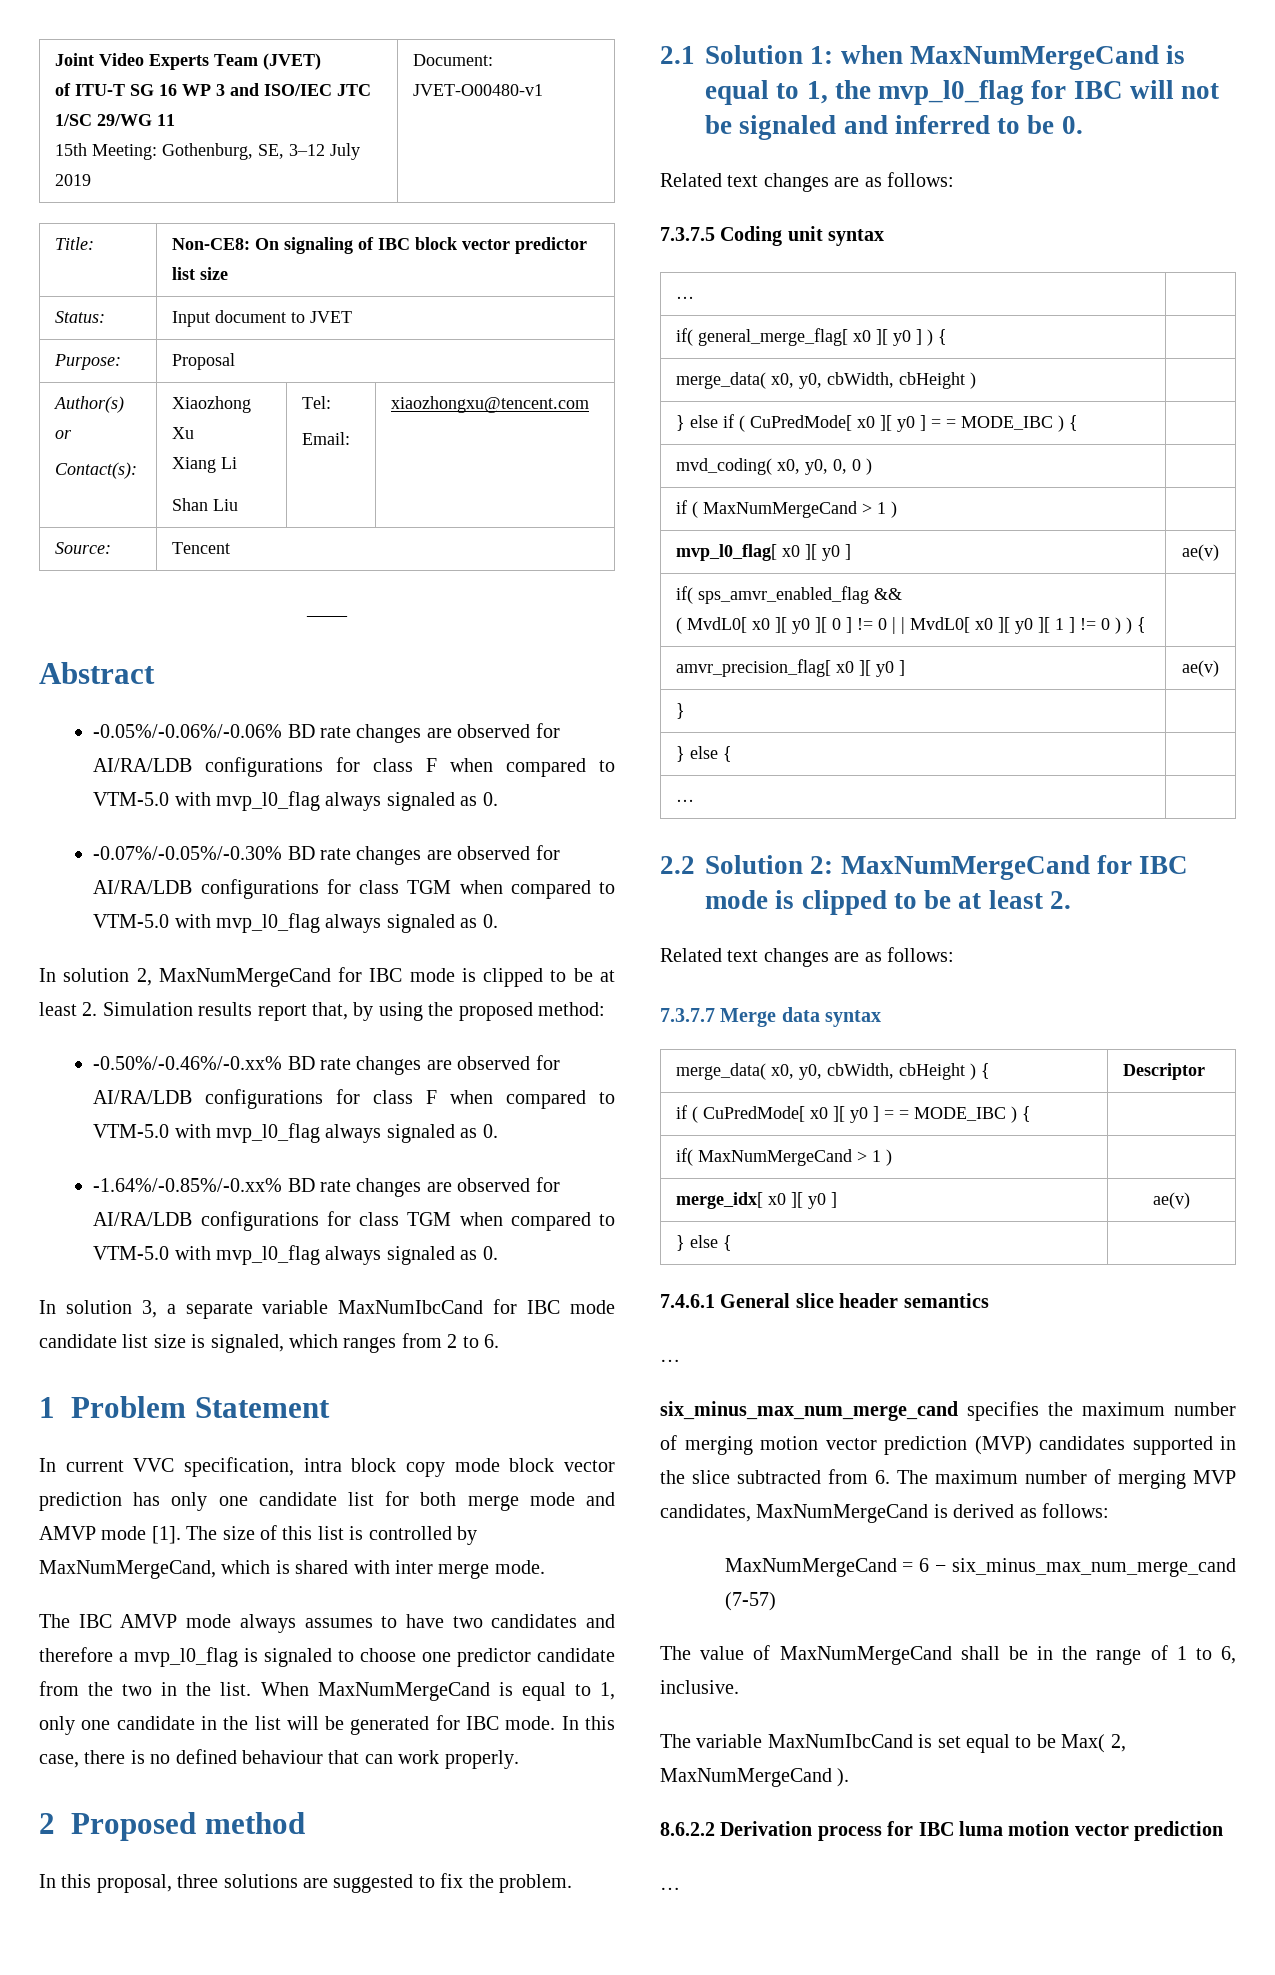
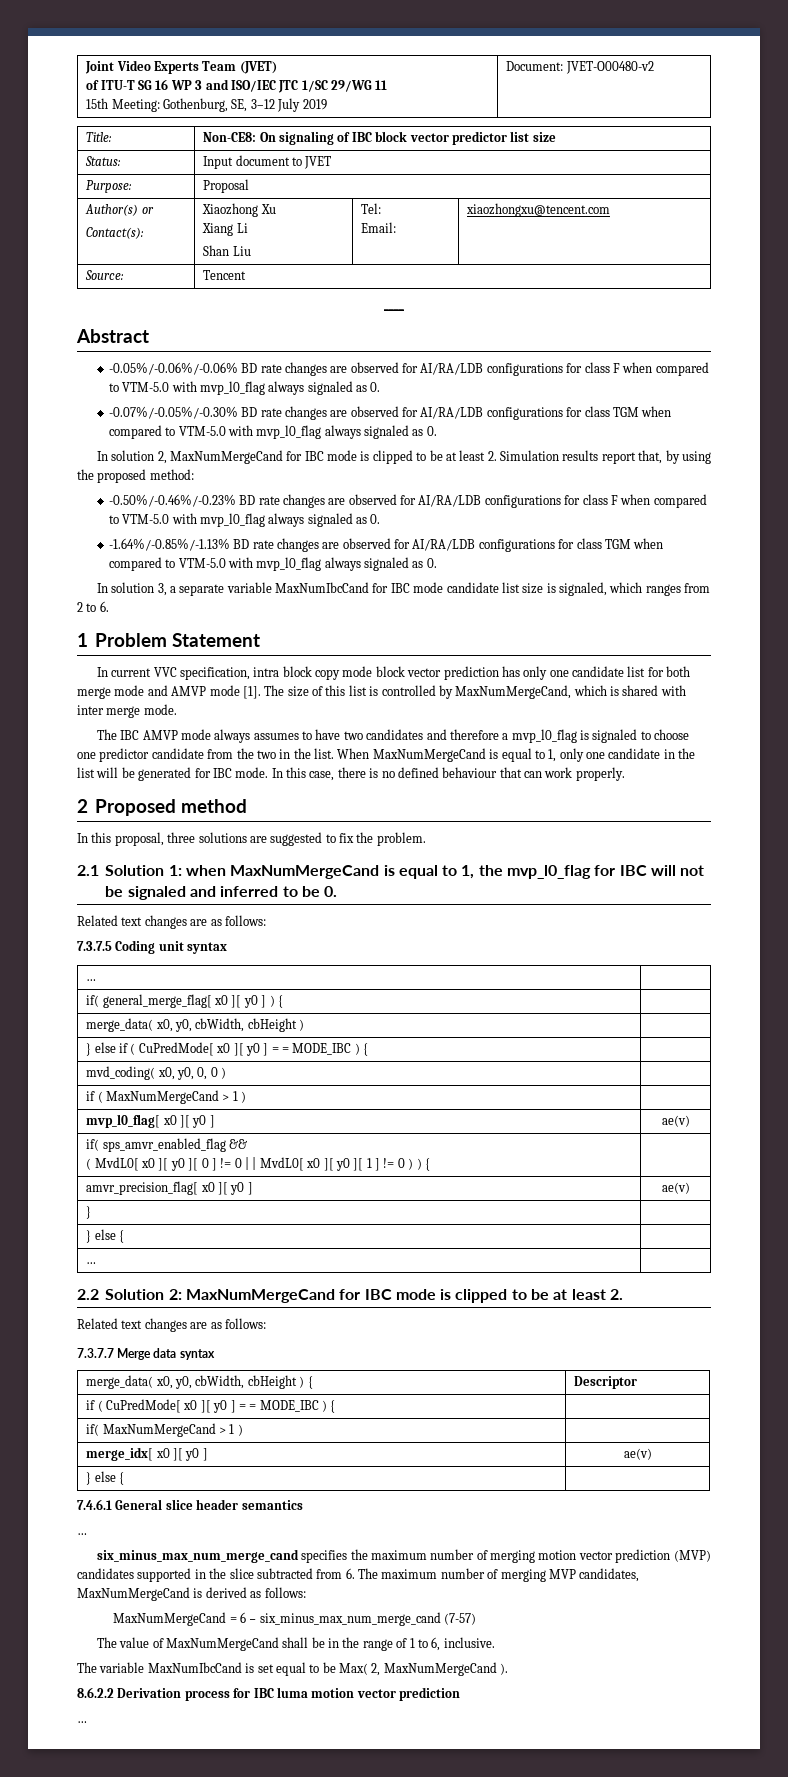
[412,84,543,96] JVET-O00480-v1 -> [565,61,654,74] JVET-O00480-v2
[93,1056,283,1070] -0.50%/-0.46%/-0.xx% -> [108,494,236,507] -0.50%/-0.46%/-0.23%
[93,1178,283,1192] -1.64%/-0.85%/-0.xx% -> [108,538,230,551] -1.64%/-0.85%/-1.13%

